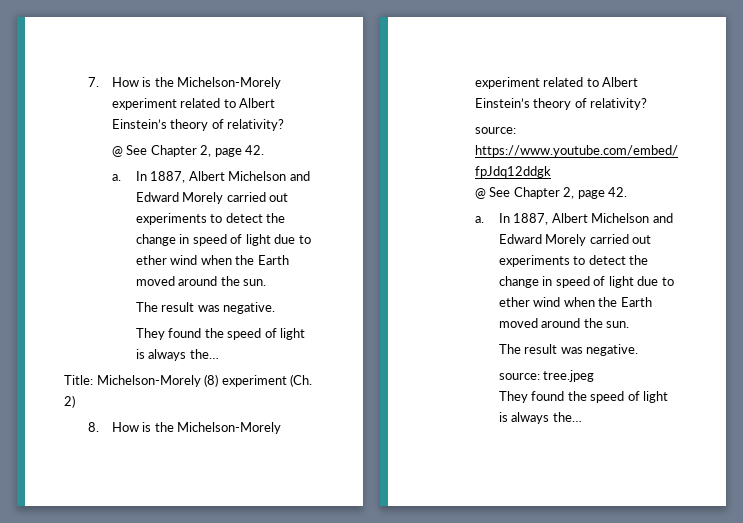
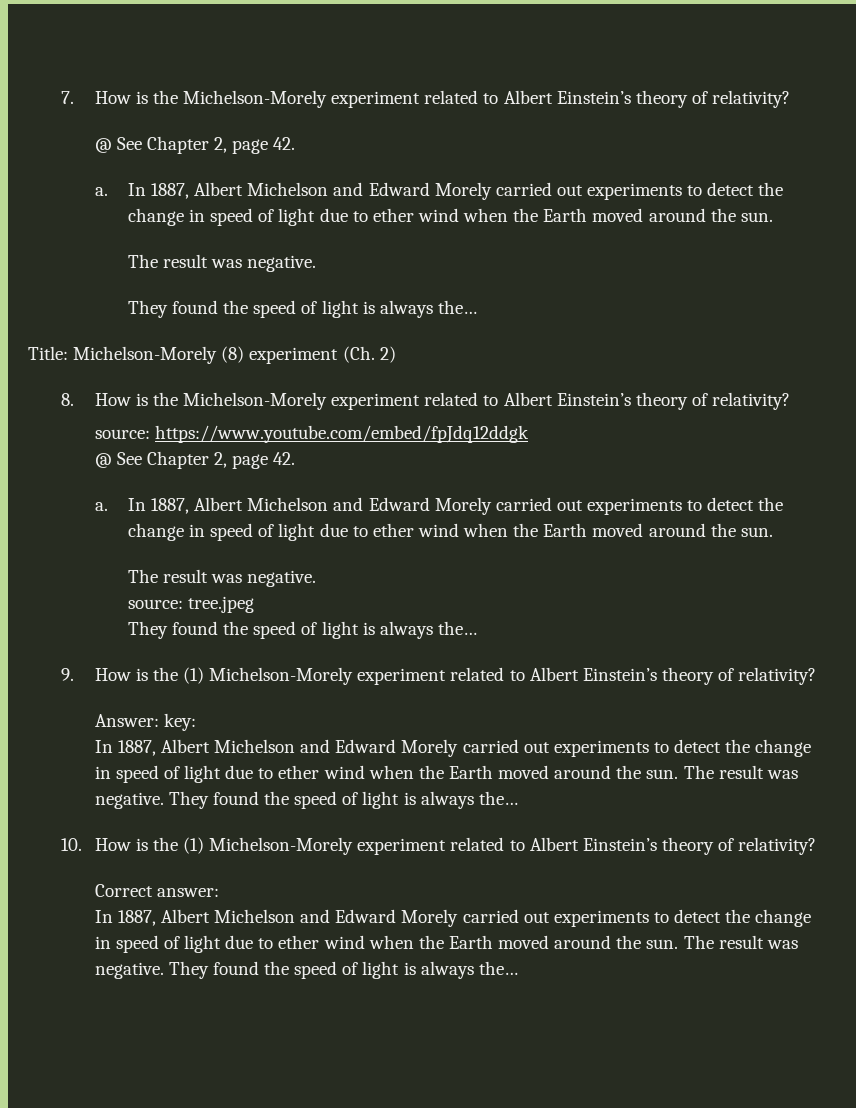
(582, 417) none -> [61,667,817,685] [94,713,196,731] [94,739,812,757] [94,765,798,783] [94,791,518,809] [61,837,817,855] [94,884,219,897] [94,909,812,927] [94,935,798,953] [94,961,518,979] // 9. How is the (1) Michelson-Morely experiment related to Albert Einstein’s theory of relativity? // Answer: key: // In 1887, Albert Michelson and Edward Morely carried out experiments to detect the change in speed of light due to ether wind when the Earth moved around the sun. The result was negative. They found the speed of light is always the… // 10. How is the (1) Michelson-Morely experiment related to Albert Einstein’s theory of relativity? // Correct answer: // In 1887, Albert Michelson and Edward Morely carried out experiments to detect the change in speed of light due to ether wind when the Earth moved around the sun. The result was negative. They found the speed of light is always the…

